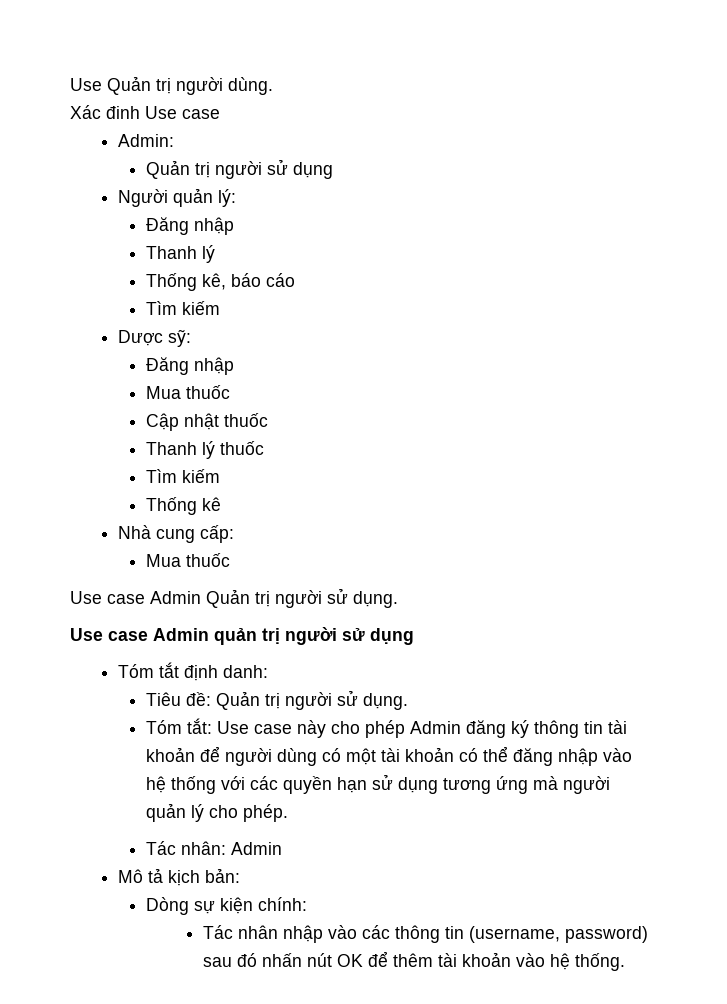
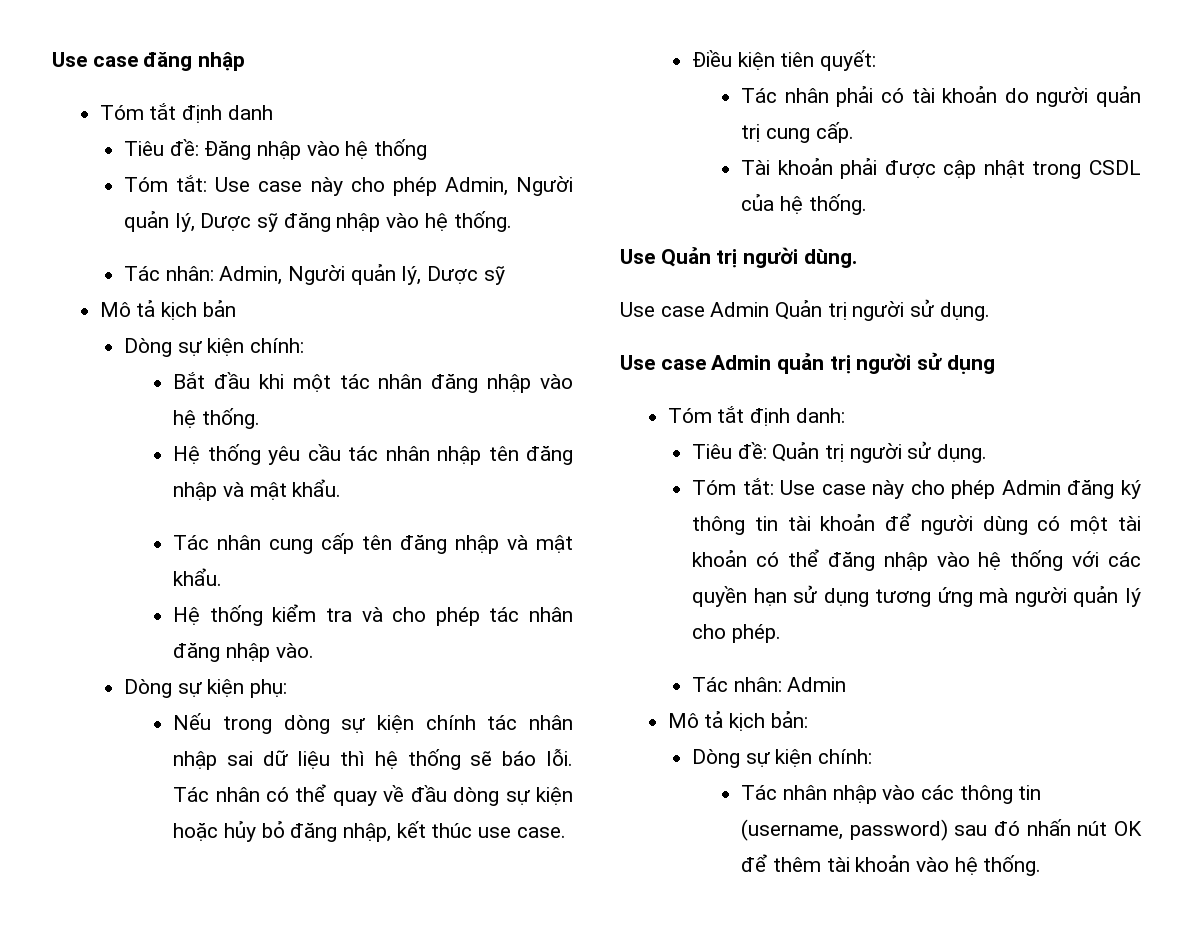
[70,76,273,95] [70,105,220,119] [117,134,174,147] [145,159,333,179] [117,188,236,207] [145,217,234,235] [145,245,215,263] [145,273,295,291] [145,301,220,315] [117,329,191,347] [145,357,234,375] [145,385,230,399] [145,413,268,431] [145,441,264,459] [145,469,220,483] [145,497,221,515] [117,525,234,543] [145,553,230,567] Use Quản trị người dùng. // Xác đinh Use case // Admin: // Quản trị người sử dụng // Người quản lý: // Đăng nhập // Thanh lý // Thống kê, báo cáo // Tìm kiếm // Dược sỹ: // Đăng nhập // Mua thuốc // Cập nhật thuốc // Thanh lý thuốc // Tìm kiếm // Thống kê // Nhà cung cấp: // Mua thuốc -> [52,52,246,71] [99,103,273,123] [124,139,428,160] [124,175,573,196] [124,211,512,232] [124,264,505,285] [99,300,236,320] [124,338,305,357] [173,372,573,393] [173,408,260,429] [173,444,573,465] [173,479,342,501] [173,533,573,554] [173,568,223,586] [173,604,573,626] [173,643,314,662] [124,679,288,698] [173,713,573,734] [173,748,574,770] [173,784,573,806] [173,821,566,842] [692,50,877,71] [741,86,1141,107] [741,122,854,143] [741,158,1141,179] [741,194,867,215] [620,247,857,268] Use case đăng nhập // Tóm tắt định danh // Tiêu đề: Đăng nhập vào hệ thống // Tóm tắt: Use case này cho phép Admin, Người quản lý, Dược sỹ đăng nhập vào hệ thống. // Tác nhân: Admin, Người quản lý, Dược sỹ // Mô tả kịch bản // Dòng sự kiện chính: // Bắt đầu khi một tác nhân đăng nhập vào hệ thống. // Hệ thống yêu cầu tác nhân nhập tên đăng nhập và mật khẩu. // Tác nhân cung cấp tên đăng nhập và mật khẩu. // Hệ thống kiểm tra và cho phép tác nhân đăng nhập vào. // Dòng sự kiện phụ: // Nếu trong dòng sự kiện chính tác nhân nhập sai dữ liệu thì hệ thống sẽ báo lỗi. Tác nhân có thể quay về đầu dòng sự kiện hoặc hủy bỏ đăng nhập, kết thúc use case. // Điều kiện tiên quyết: // Tác nhân phải có tài khoản do người quản trị cung cấp. // Tài khoản phải được cập nhật trong CSDL của hệ thống. // Use Quản trị người dùng.

